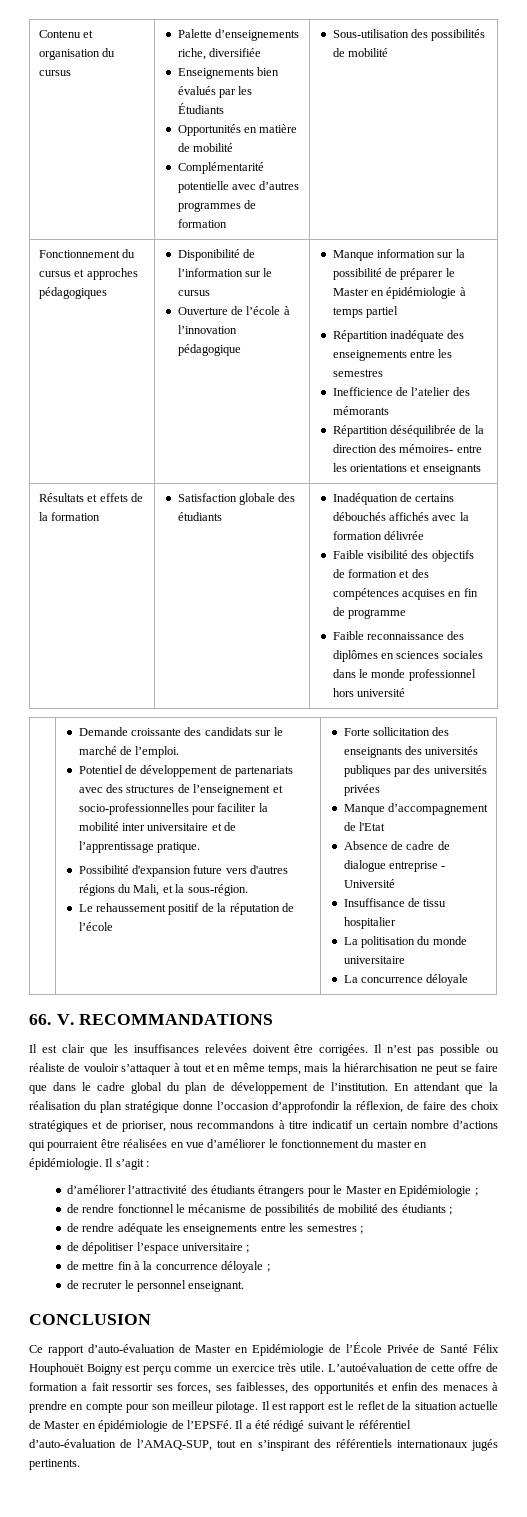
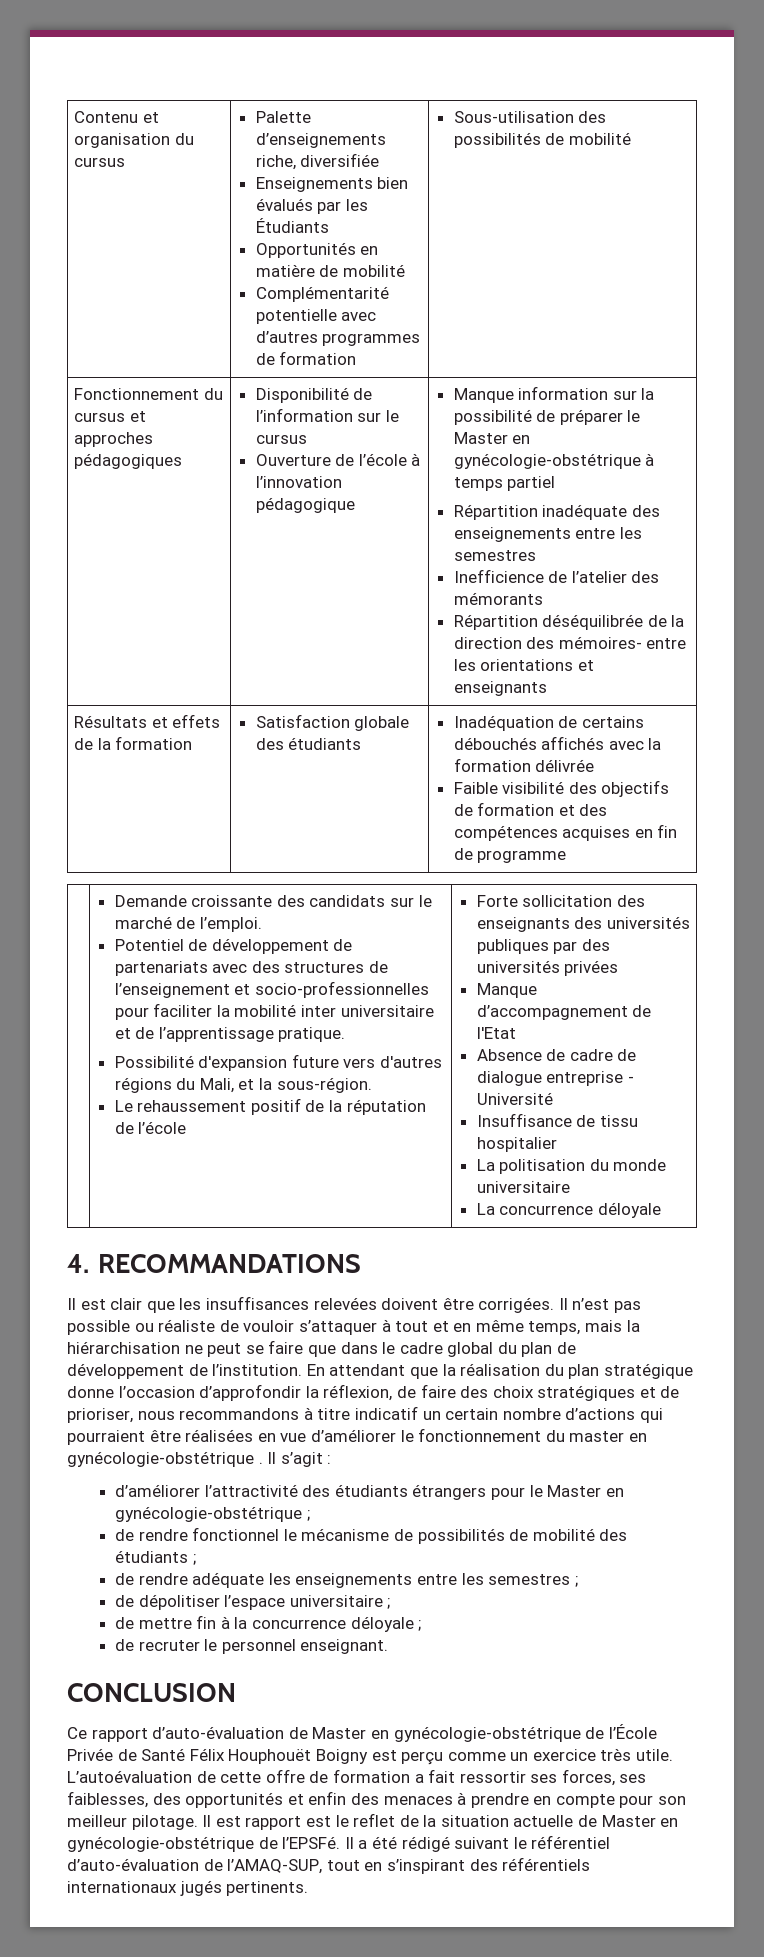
[386,287,457,299] épidémiologie -> [453,453,641,469] gynécologie-obstétrique
[332,631,465,640] [332,650,483,662] [332,669,476,681] [332,688,406,697] // Faible reconnaissance des diplômes en sciences sociales dans le monde professionnel hors université -> (567, 856) none
[29,1014,75,1025] 66. V. -> [67,1254,89,1273] 4.
[29,1158,102,1170] épidémiologie. -> [67,1451,263,1467] gynécologie-obstétrique .
[399,1185,472,1197] Epidémiologie -> [115,1506,303,1522] gynécologie-obstétrique
[252,1344,324,1356] Epidémiologie -> [393,1726,581,1742] gynécologie-obstétrique
[98,1420,169,1432] épidémiologie -> [67,1836,254,1852] gynécologie-obstétrique

